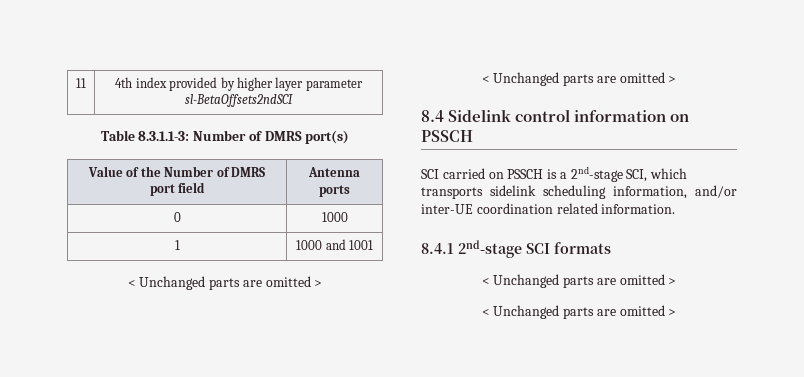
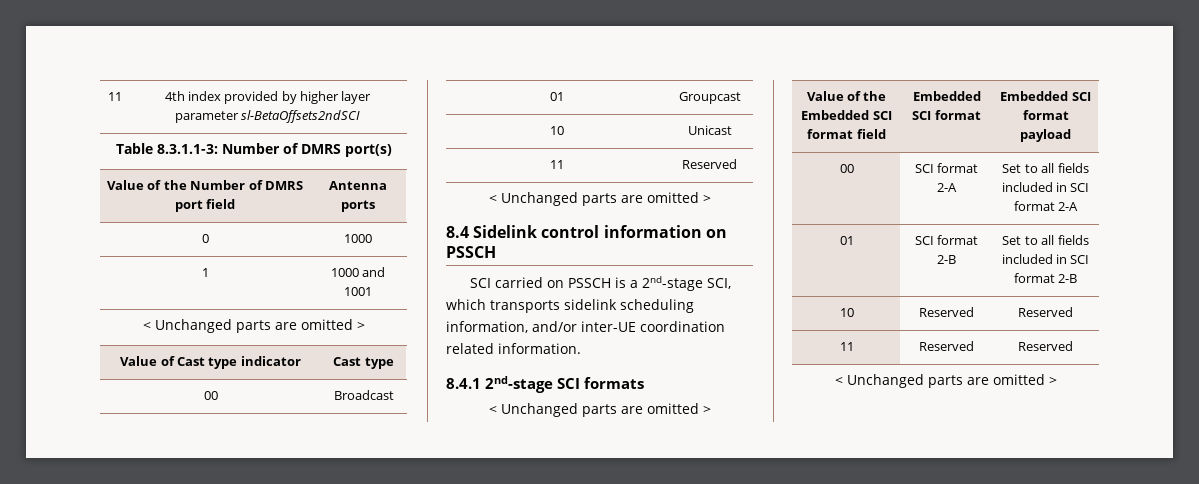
(323, 283) none -> [120,356,301,369] [333,357,394,369] [203,391,218,400] [333,390,394,400] [549,92,564,101] [678,92,741,104] [549,126,564,135] [687,125,732,135] [549,160,564,169] [682,159,737,169] // Value of Cast type indicator | Cast type // 00 | Broadcast // 01 | Groupcast // 10 | Unicast // 11 | Reserved
(677, 281) none -> [806,91,887,101] [801,110,892,120] [807,129,886,139] [912,91,981,101] [912,110,981,120] [1000,91,1091,101] [1022,110,1069,120] [1020,129,1071,142] [839,164,854,173] [914,163,979,173] [937,183,957,192] [1002,163,1089,173] [1001,182,1090,192] [1013,201,1079,211] [839,236,854,245] [914,235,979,245] [937,255,956,264] [1002,235,1089,245] [1001,254,1090,264] [1013,273,1078,283] [839,308,854,317] [919,307,974,317] [1018,307,1073,317] [839,342,854,351] [919,341,974,351] [1018,341,1073,351] // Value of the Embedded SCI format field | Embedded SCI format | Embedded SCI format payload // 00 | SCI format 2-A | Set to all fields included in SCI format 2-A // 01 | SCI format 2-B | Set to all fields included in SCI format 2-B // 10 | Reserved | Reserved // 11 | Reserved | Reserved

